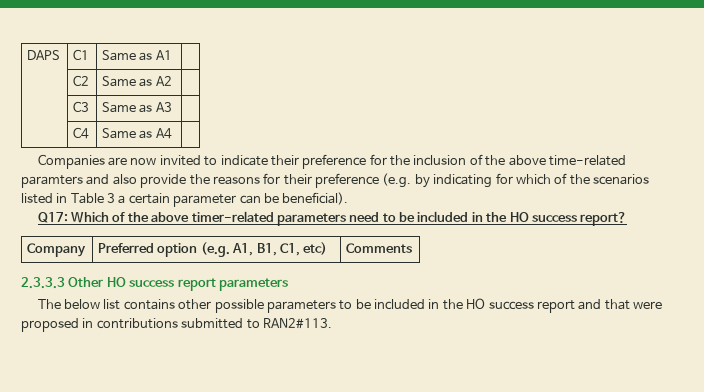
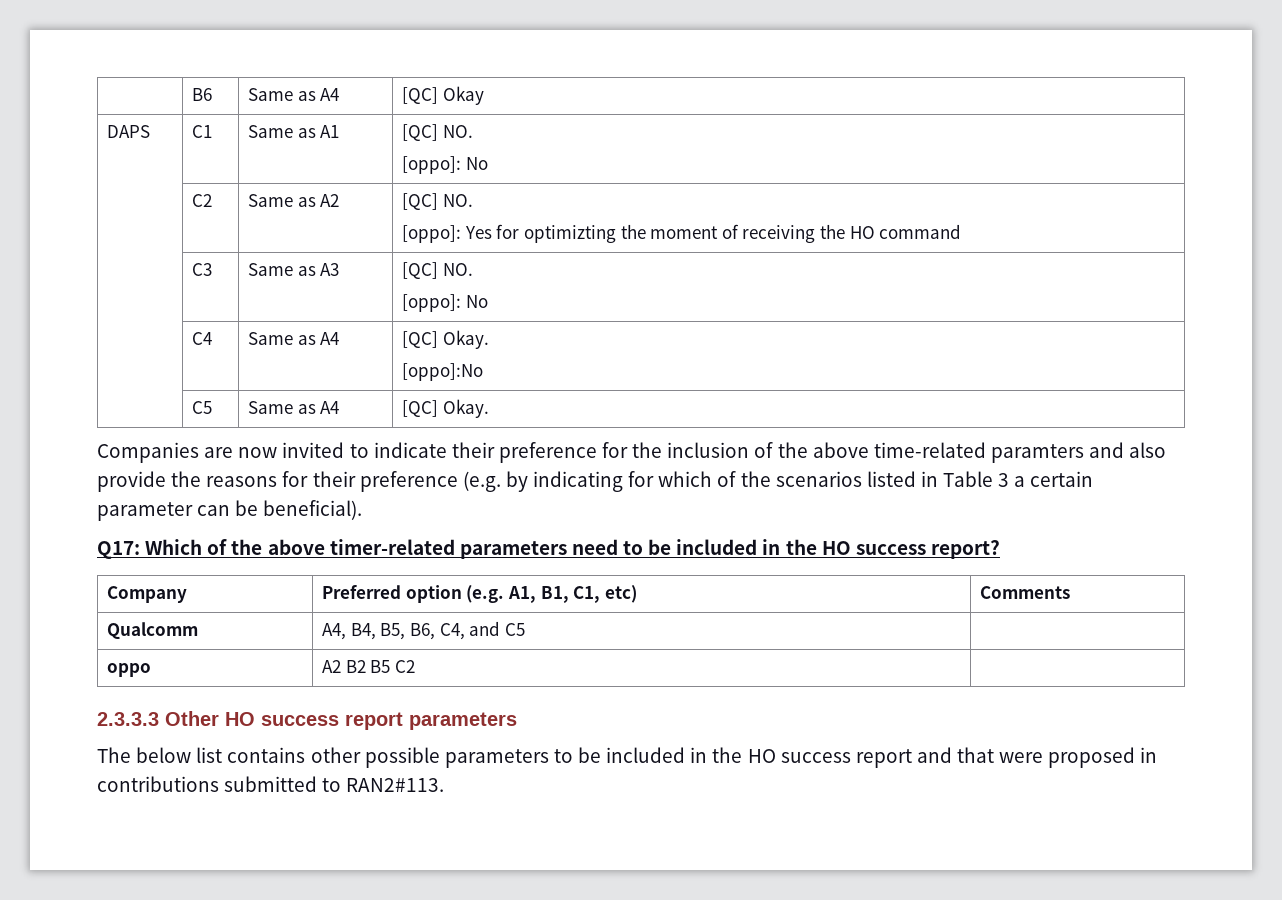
(27, 55) none -> [192,88,213,101] [248,88,340,101] [402,86,484,105] | B6 | Same as A4 | [QC] Okay //
(172, 55) none -> [402,124,473,141] [402,156,488,174] [QC] NO. // [oppo]: No
(172, 81) none -> [402,193,473,210] [402,224,962,243] [QC] NO. // [oppo]: Yes for optimizting the moment of receiving the HO command
(172, 107) none -> [402,262,473,279] [402,294,488,312] [QC] NO. // [oppo]: No
(172, 133) none -> [402,330,489,349] [402,363,484,381] [192,401,213,414] [248,401,340,414] [402,399,489,418] [QC] Okay. // [oppo]:No // | C5 | Same as A4 | [QC] Okay.
(413, 248) none -> [107,622,199,640] [322,621,525,640] [107,663,152,677] [322,660,416,673] // Qualcomm | A4, B4, B5, B6, C4, and C5 | // oppo | A2 B2 B5 C2 |

